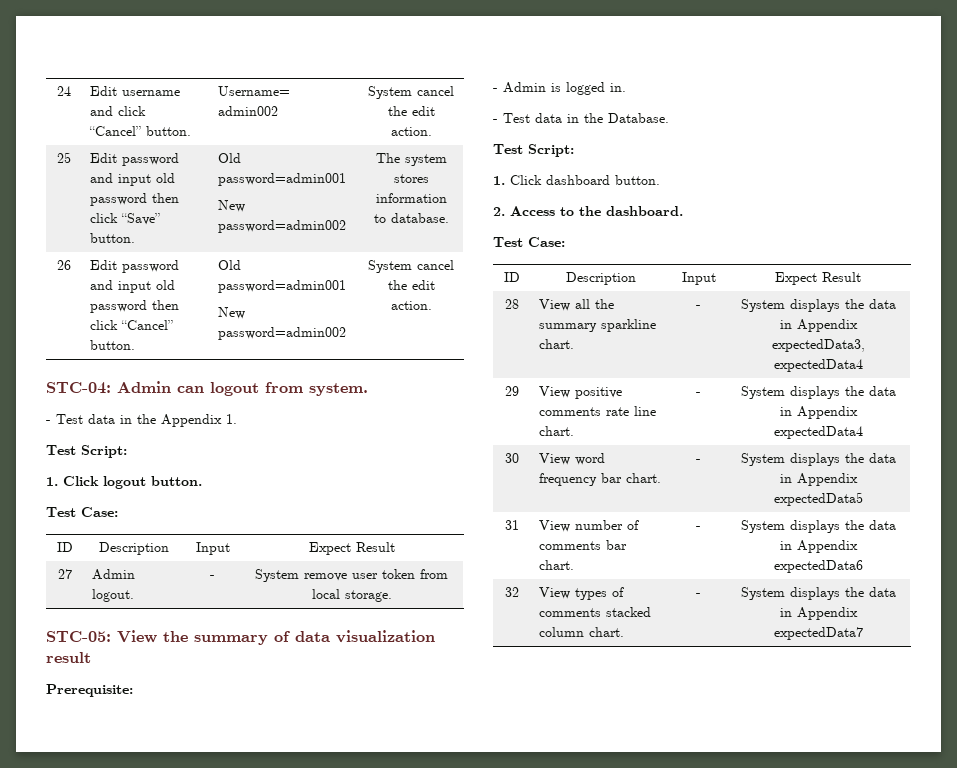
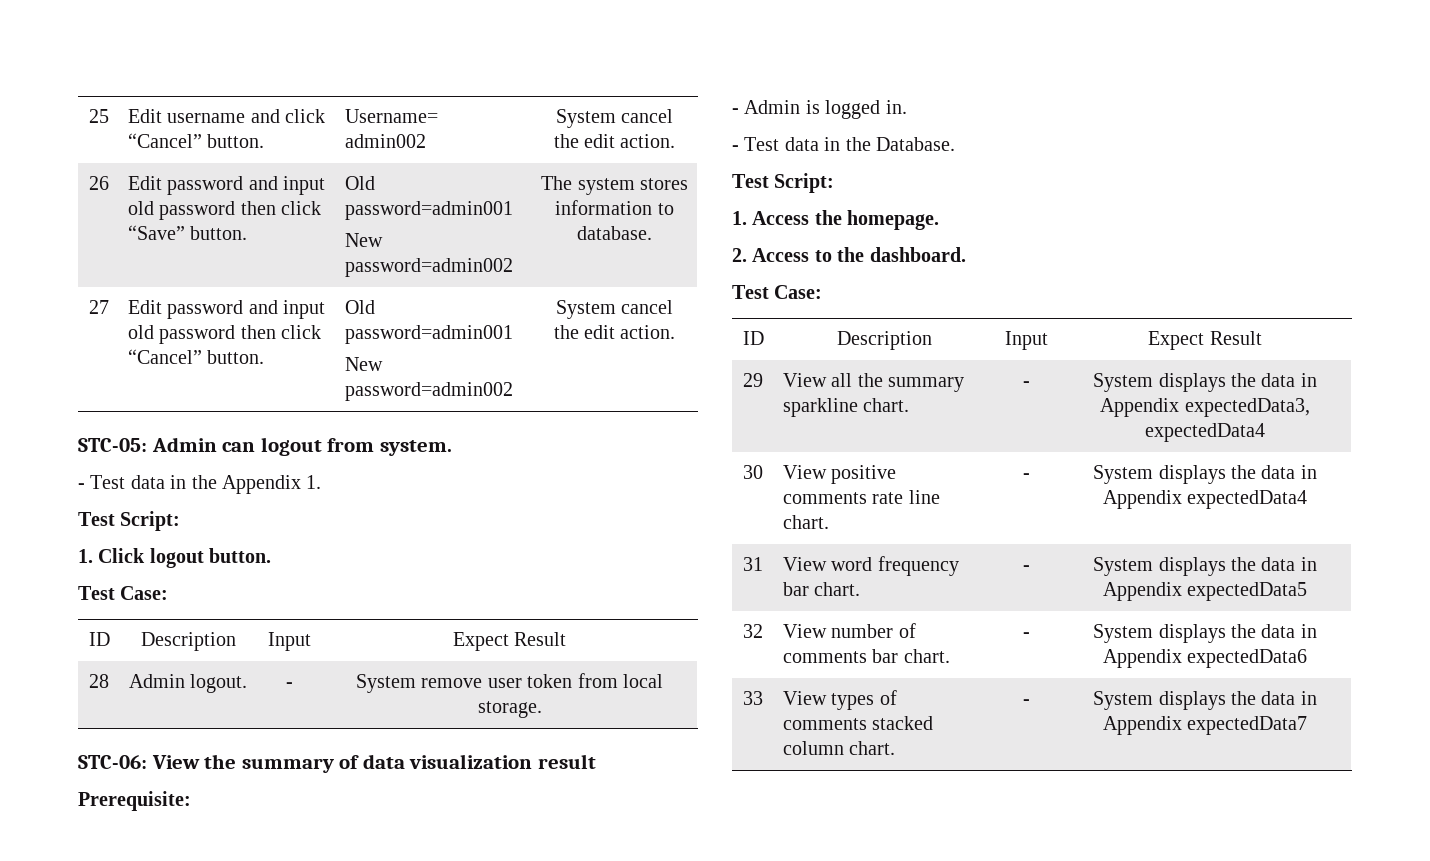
[56,86,71,96] 24 -> [88,109,109,123] 25
[56,152,71,163] 25 -> [88,176,109,190] 26
[56,260,71,270] 26 -> [88,300,109,314] 27
[46,382,111,394] STC-04: -> [78,438,147,452] STC-05:
[57,569,72,579] 27 -> [89,674,109,688] 28
[46,631,111,642] STC-05: -> [78,755,147,769] STC-06:
[510,175,660,185] Click dashboard button. -> [752,210,940,230] Access the homepage.
[504,299,519,309] 28 -> [743,373,763,387] 29
[504,386,519,396] 29 -> [743,465,763,479] 30
[504,453,519,463] 30 -> [743,557,763,571] 31
[504,520,519,530] 31 -> [743,624,763,638] 32
[504,587,519,597] 32 -> [743,691,763,705] 33

